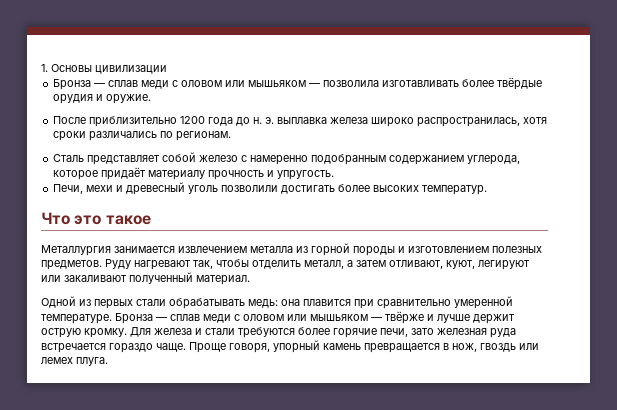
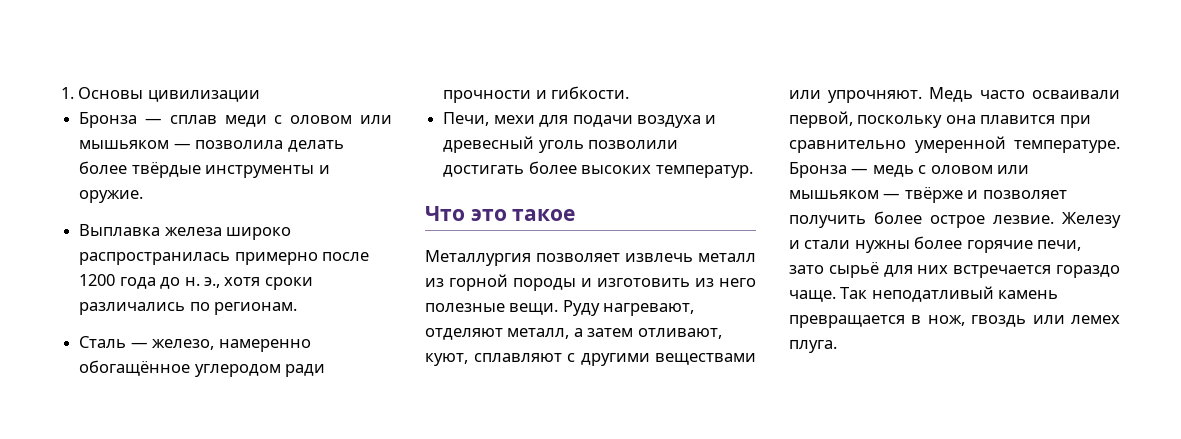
[382,80,460,87] изготавливать -> [287,140,344,152] делать
[53,94,94,104] орудия -> [205,165,315,178] инструменты
[53,116,521,127] После приблизительно 1200 года до н. э. выплавка железа широко распространилась, -> [79,224,292,240] [79,252,370,265] [79,274,220,289] Выплавка железа широко распространилась примерно после 1200 года до н. э.,
[87,152,521,165] [53,167,335,180] представляет собой железо с намеренно подобранным содержанием углерода, которое придаёт материалу прочность и упругость. -> [130,339,311,352] [79,360,326,377] [443,86,630,103] — железо, намеренно обогащённое углеродом ради прочности и гибкости.
(114, 188) none -> [539,115,701,128] для подачи воздуха
[114,246,293,253] занимается извлечением металла -> [536,253,756,262] позволяет извлечь металл
[408,246,542,253] [41,259,301,270] изготовлением полезных предметов. Руду нагревают так, чтобы отделить -> [597,278,756,287] [425,300,695,316] [425,328,503,340] изготовить из него полезные вещи. Руду нагревают, отделяют
[478,260,530,270] [41,272,250,285] [41,296,278,309] легируют или закаливают полученный материал. // Одной из первых стали обрабатывать медь: -> [473,353,756,366] [789,87,1120,103] [789,111,943,128] сплавляют с другими веществами или упрочняют. Медь часто осваивали первой, поскольку
[170,314,231,323] сплав меди -> [872,165,914,177] медь
[437,314,515,324] [41,327,192,338] лучше держит острую кромку. Для железа -> [982,190,1067,199] [789,211,1121,228] позволяет получить более острое лезвие. Железу
[238,327,295,338] требуются -> [854,240,910,253] нужны
[437,328,516,338] [41,340,320,353] железная руда встречается гораздо чаще. Проще говоря, упорный -> [828,261,1120,278] [789,286,994,302] сырьё для них встречается гораздо чаще. Так неподатливый

